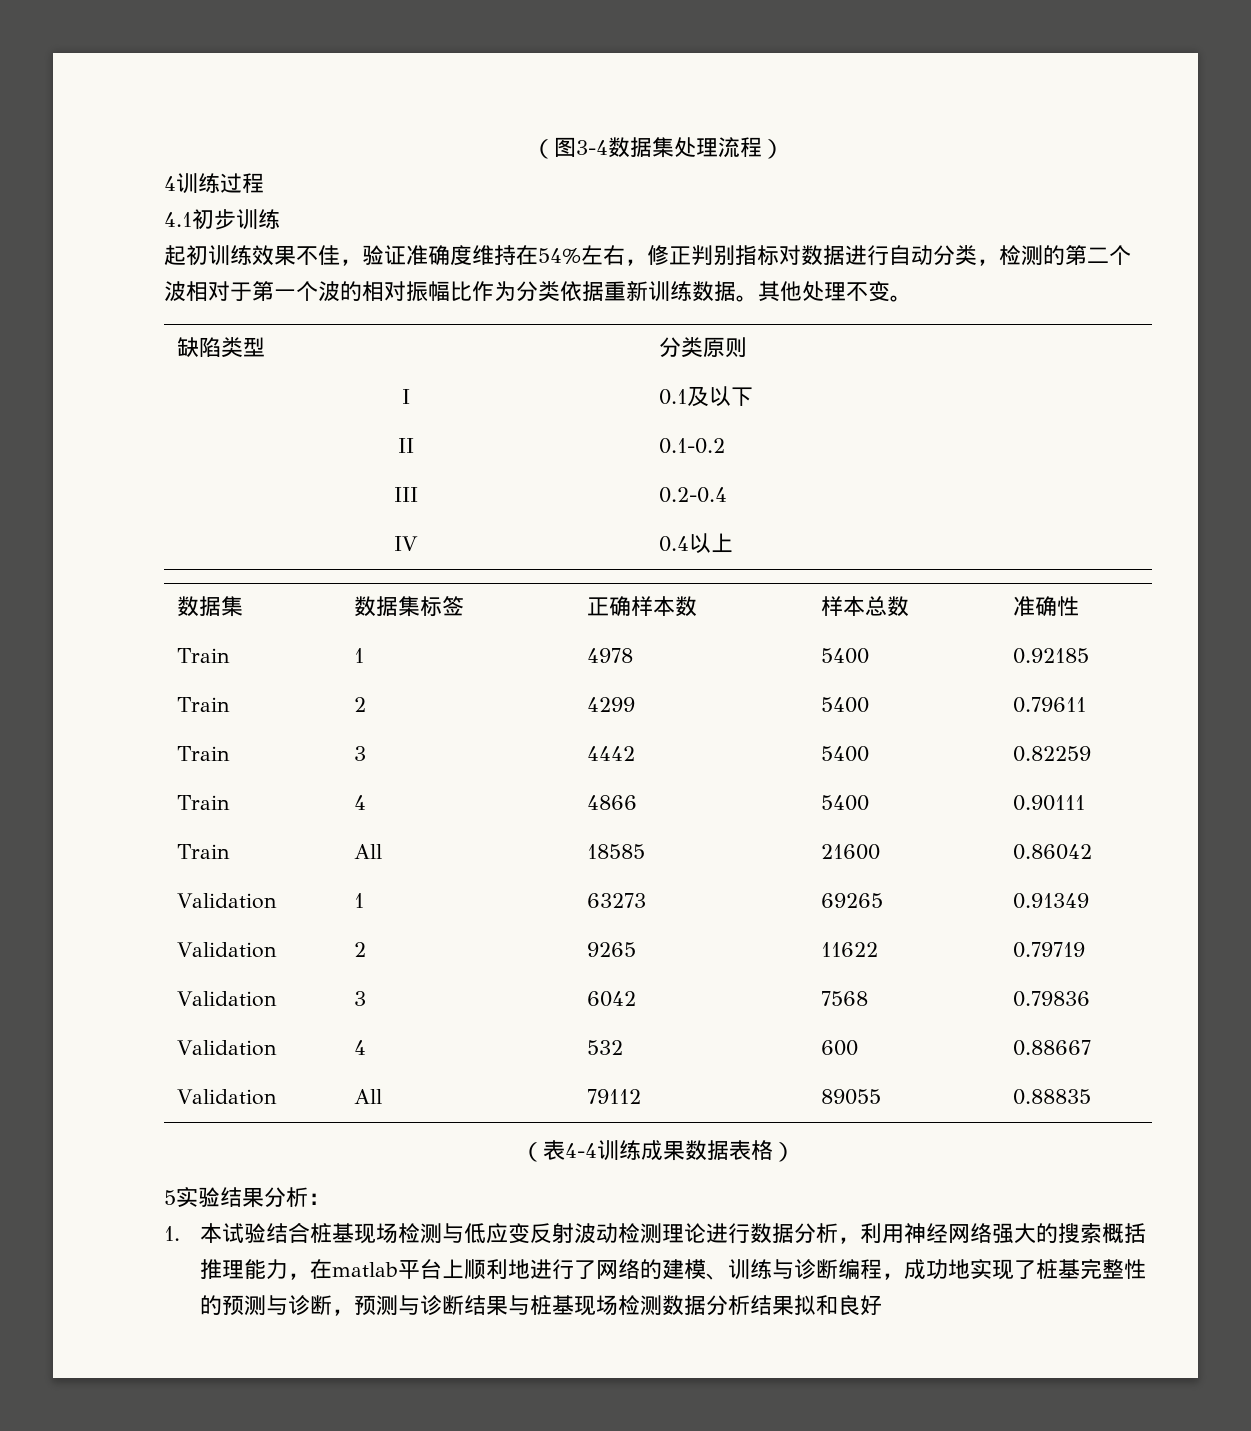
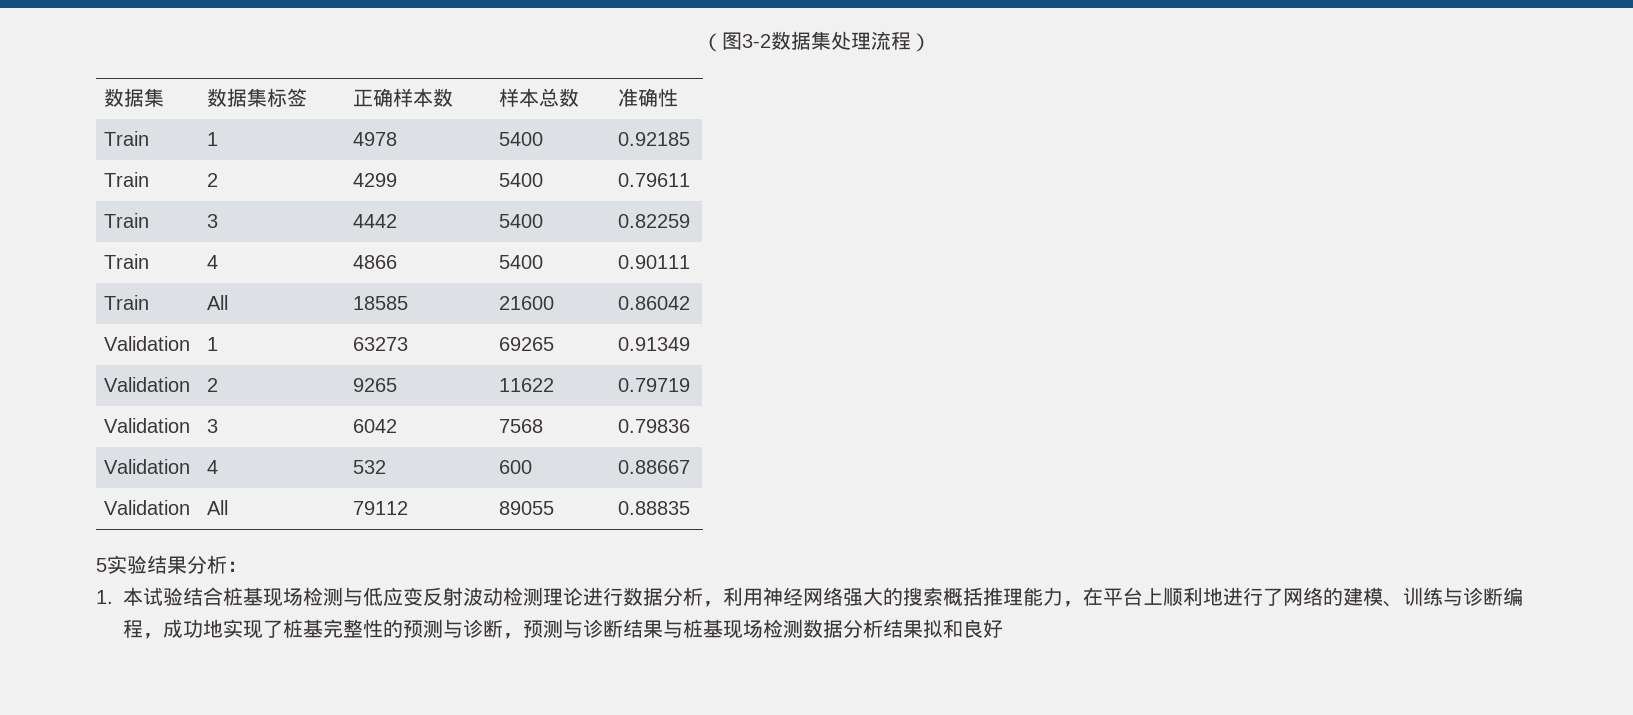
[576,140,608,155] 3-4 -> [742,34,771,48] 3-2
[164,173,264,194] [164,209,280,230] [164,245,1131,266] [164,281,912,302] [176,337,265,357] [658,337,747,358] [401,389,410,404] [658,386,753,407] [397,438,414,453] [658,438,725,454] [393,487,418,502] [658,487,727,503] [394,536,418,551] [658,533,733,553] // 4训练过程 // 4.1初步训练 // 起初训练效果不佳，验证准确度维持在54%左右，修正判别指标对数据进行自动分类，检测的第二个波相对于第一个波的相对振幅比作为分类依据重新训练数据。其他处理不变。 // 缺陷类型 | 分类原则 // I | 0.1及以下 // II | 0.1-0.2 // III | 0.2-0.4 // IV | 0.4以上 -> (931, 42) none
[521,1140,795,1162] // （表4-4训练成果数据表格） -> (691, 508) none
[331,1262,398,1277] matlab -> (1103, 596) none

